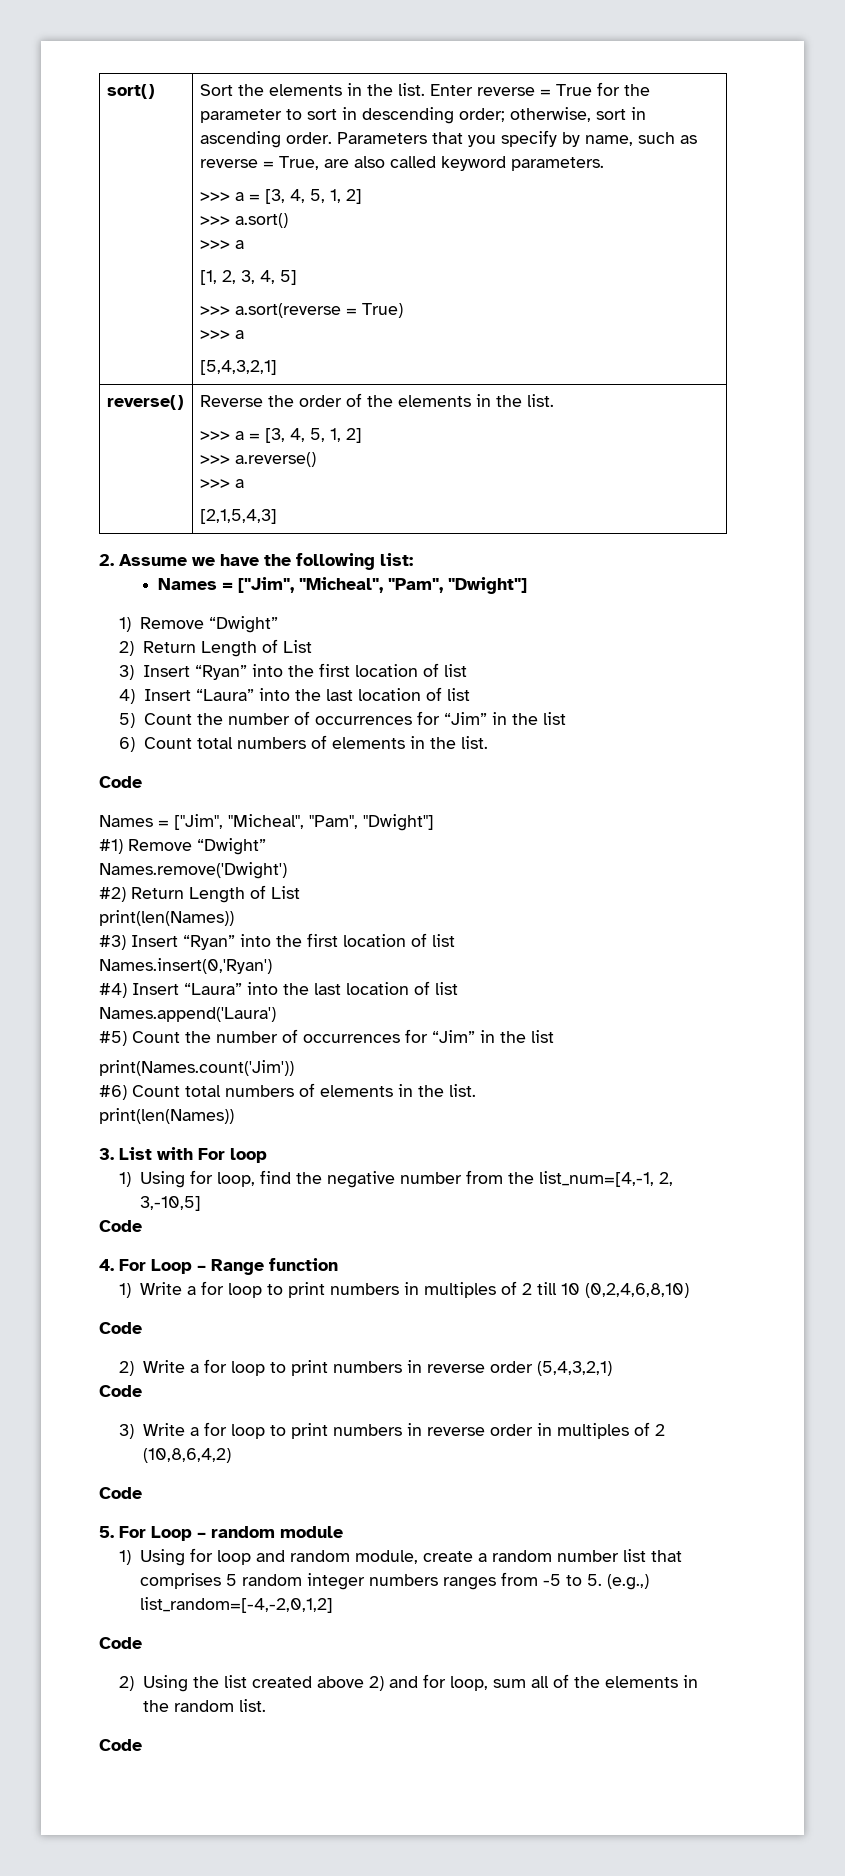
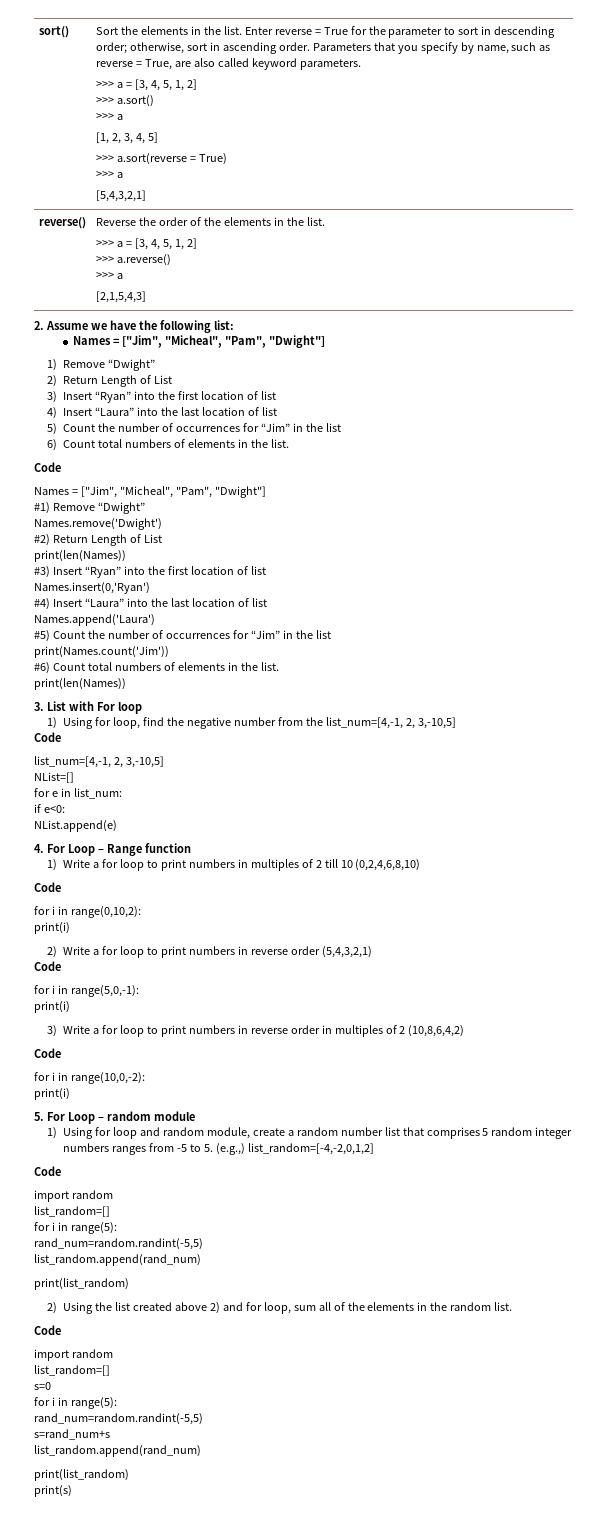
(142, 1226) none -> [34,756,164,768] [34,772,74,783] [34,788,122,799] [34,804,65,813] [34,820,117,832] // list_num=[4,-1, 2, 3,-10,5] // NList=[] // for e in list_num: // if e<0: // NList.append(e)
(142, 1328) none -> [34,906,141,918] [34,922,70,934] // for i in range(0,10,2): // print(i)
(142, 1391) none -> [34,985,139,997] [34,1001,70,1013] // for i in range(5,0,-1): // print(i)
(142, 1493) none -> [34,1072,145,1084] [34,1088,70,1100] // for i in range(10,0,-2): // print(i)
(142, 1643) none -> [34,1190,113,1202] [34,1206,110,1217] [34,1222,117,1234] [34,1238,203,1250] [34,1254,201,1266] [34,1278,129,1290] // import random // list_random=[] // for i in range(5): // rand_num=random.randint(-5,5) // list_random.append(rand_num) // print(list_random)
(142, 1745) none -> [34,1349,113,1361] [34,1365,110,1376] [34,1382,51,1390] [34,1397,117,1409] [34,1413,203,1425] [34,1429,110,1440] [34,1445,201,1457] [34,1469,129,1481] [34,1485,72,1497] // import random // list_random=[] // s=0 // for i in range(5): // rand_num=random.randint(-5,5) // s=rand_num+s // list_random.append(rand_num) // print(list_random) // print(s)

